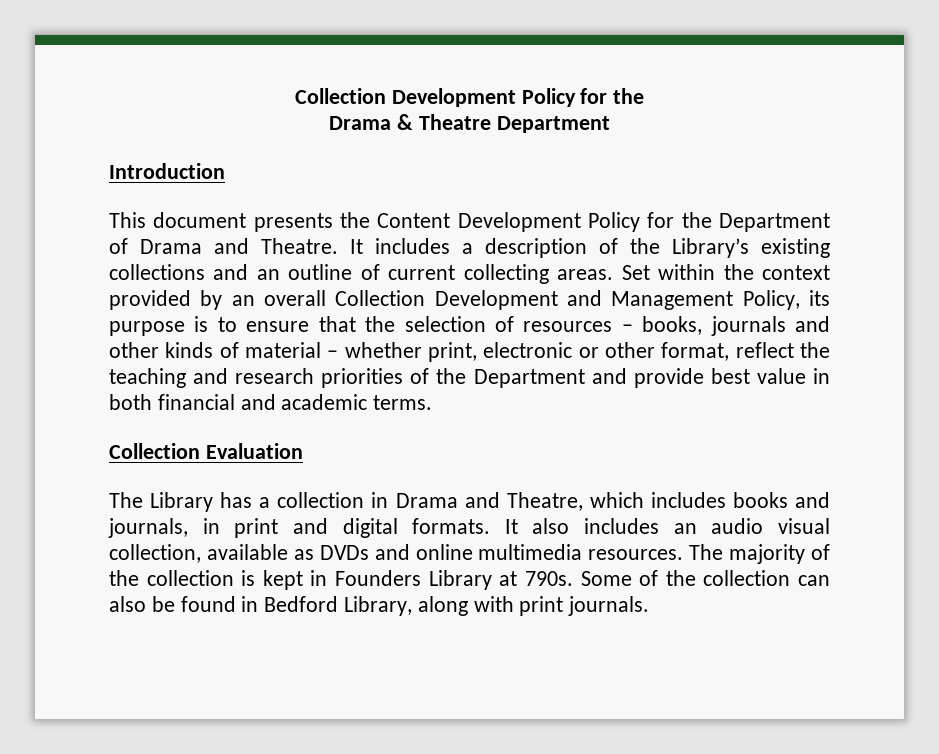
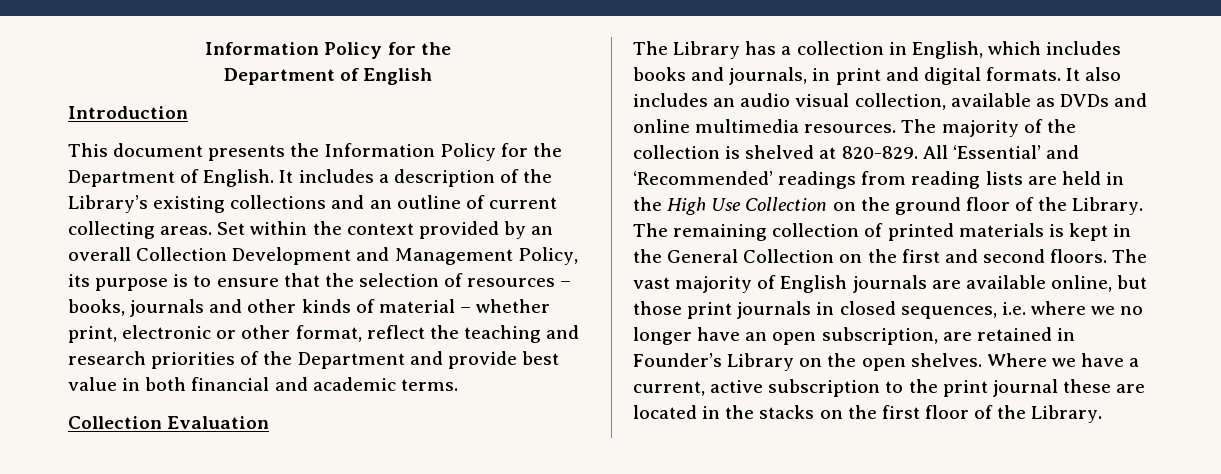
[294,88,516,107] Collection Development -> [205,42,320,55] Information
[329,114,610,133] Drama & Theatre Department -> [223,68,433,85] Department of English
[377,212,581,232] Content Development -> [324,143,435,157] Information
[140,238,338,254] Drama and Theatre. -> [203,169,275,187] English.
[395,492,583,511] Drama and Theatre, -> [911,41,983,59] English,
[262,570,831,590] [109,596,650,616] kept in Founders Library at 790s. Some of the collection can also be found in Bedford Library, along with print journals. -> [745,145,1079,159] [633,171,1124,189] [633,197,1144,215] [633,223,1132,241] [633,249,1148,263] [633,275,1148,293] [633,301,1144,319] [633,327,1075,345] [633,353,1140,371] [633,379,1146,397] [633,405,1103,423] shelved at 820-829. All ‘Essential’ and ‘Recommended’ readings from reading lists are held in the High Use Collection on the ground floor of the Library. The remaining collection of printed materials is kept in the General Collection on the first and second floors. The vast majority of English journals are available online, but those print journals in closed sequences, i.e. where we no longer have an open subscription, are retained in Founder’s Library on the open shelves. Where we have a current, active subscription to the print journal these are located in the stacks on the first floor of the Library.

